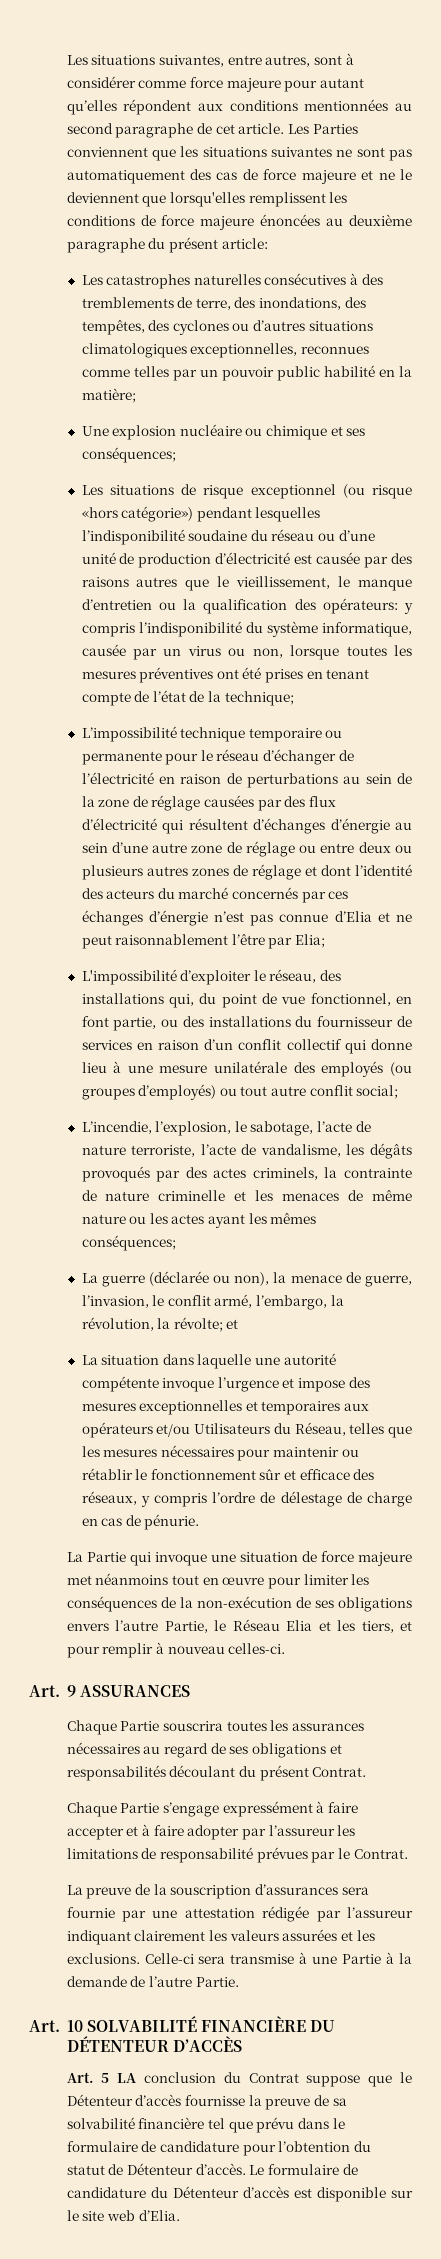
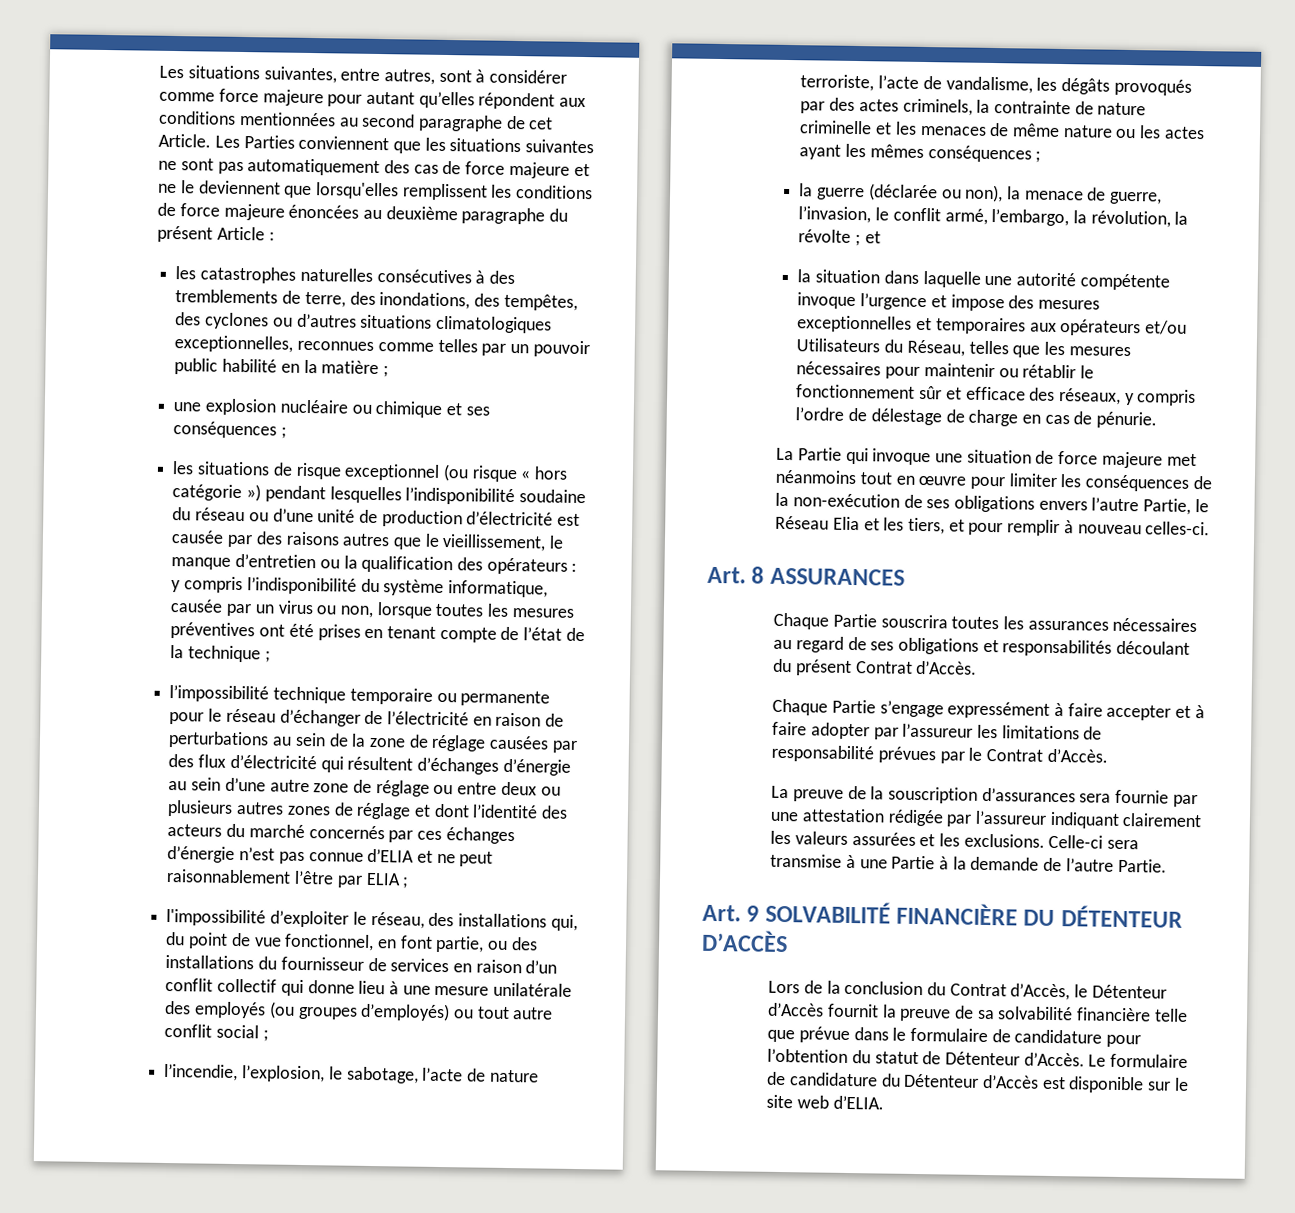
[238,123,285,134] article. -> [158,133,212,148] Article.
[221,238,268,249] [81,275,103,285] article: // Les -> [216,226,275,241] [175,266,197,280] Article : // les
[81,388,136,403] [81,426,109,436] matière; // Une -> [321,360,389,378] [173,402,202,412] matière ; // une
[81,447,176,463] [81,485,103,495] conséquences; // Les -> [173,421,288,439] [172,461,195,475] conséquences ; // les
[81,506,194,522] «hors catégorie») -> [520,466,569,480] [172,484,262,502] « hors catégorie »)
[322,598,398,614] opérateurs: -> [486,557,578,575] opérateurs :
[224,691,294,706] [81,726,177,742] technique; // L’impossibilité -> [188,645,271,663] [169,685,270,703] technique ; // l’impossibilité
[334,911,372,922] d’Elia -> [367,848,415,863] d’ELIA
[295,934,326,948] [81,969,177,985] Elia; // L'impossibilité -> [365,872,410,889] [166,908,267,927] ELIA ; // l'impossibilité
[356,1085,399,1099] [81,1121,152,1134] social; // L’incendie, -> [216,1024,269,1042] [164,1063,239,1082] social ; // l’incendie,
[81,1235,176,1251] [81,1273,98,1283] conséquences; // La -> [927,145,1042,163] [799,183,814,197] conséquences ; // la
[173,1317,223,1332] révolte; -> [798,229,862,247] révolte ;
[81,1355,98,1365] La -> [797,269,812,283] la
[66,1685,76,1697] 9 -> [751,566,765,584] 8
[312,1767,367,1777] Contrat. -> [855,660,978,675] Contrat d’Accès.
[353,1849,408,1859] Contrat. -> [986,748,1108,763] Contrat d’Accès.
[66,2020,83,2032] 10 -> [746,905,760,922] 9
[66,2072,412,2087] [66,2094,245,2106] Art. 5 LA conclusion du Contrat suppose que le Détenteur d’accès fournisse -> [768,980,1167,1001] [768,1002,879,1018] Lors de la conclusion du Contrat d’Accès, le Détenteur d’Accès fournit
[207,2117,295,2133] tel que prévu -> [1153,1008,1188,1022] [767,1026,850,1044] telle que prévue
[195,2163,246,2175] d’accès. -> [1023,1052,1085,1067] d’Accès.
[242,2186,289,2198] d’accès -> [982,1074,1040,1089] d’Accès
[138,2210,180,2221] d’Elia. -> [832,1095,884,1110] d’ELIA.

